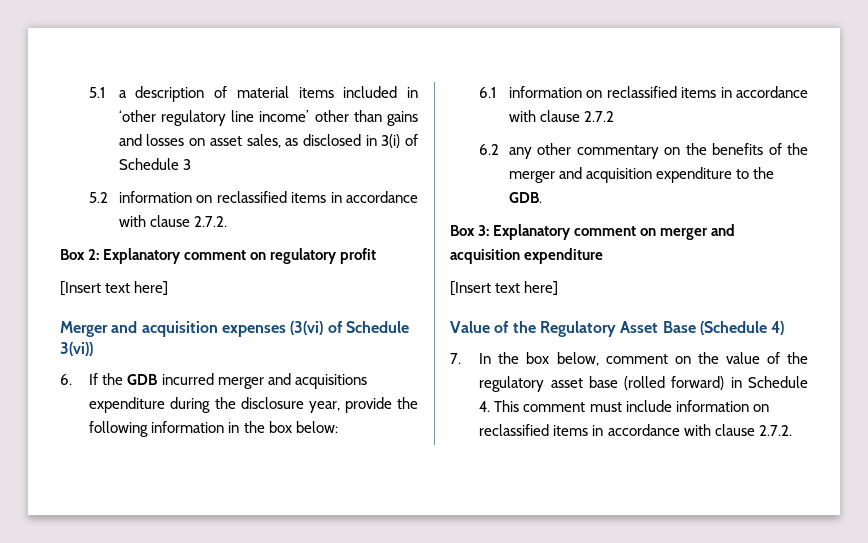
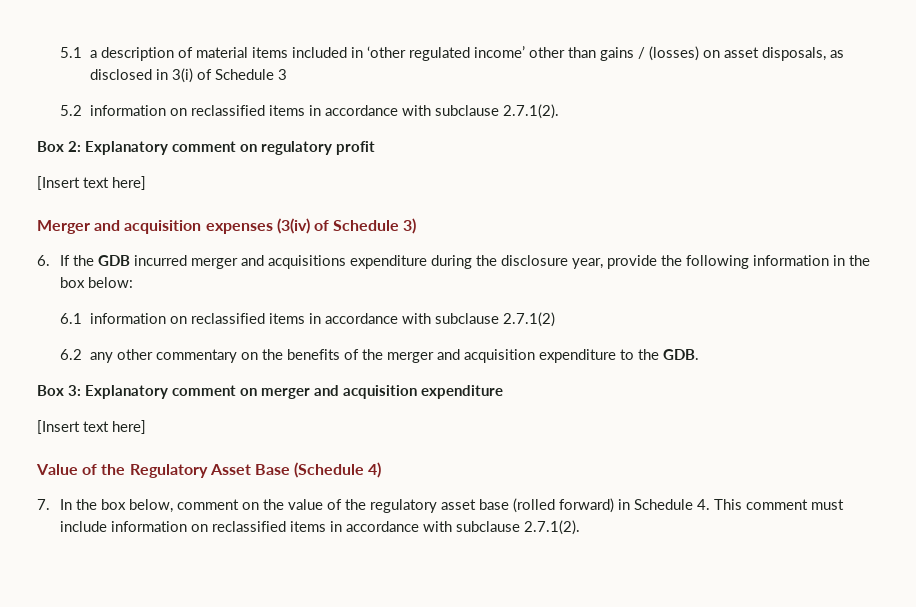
[160,110,255,126] regulatory line -> [408,47,470,61] regulated
[118,134,185,146] and losses -> [637,46,699,61] / (losses)
[246,134,281,148] sales, -> [761,47,826,61] disposals,
[149,215,227,227] clause 2.7.2. -> [434,104,559,119] subclause 2.7.1(2).
[290,321,409,335] [60,342,93,356] (3(vi) of Schedule 3(vi)) -> [276,218,417,234] (3(iv) of Schedule 3)
[539,110,614,122] clause 2.7.2 -> [434,312,555,327] subclause 2.7.1(2)
[714,424,792,436] clause 2.7.2. -> [456,520,581,535] subclause 2.7.1(2).

